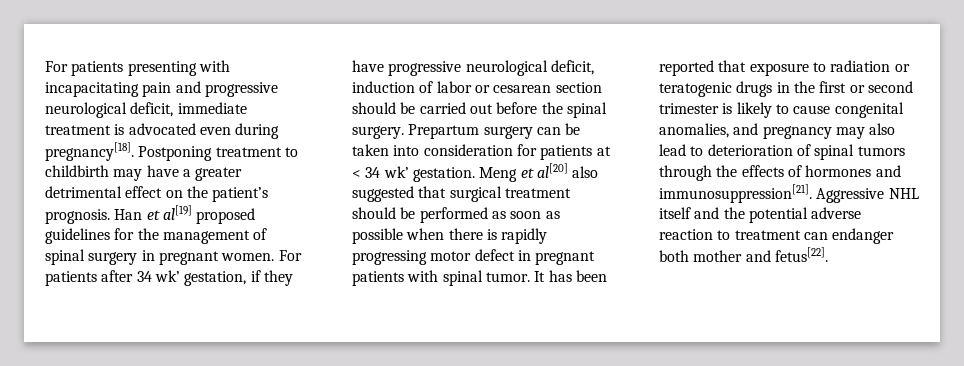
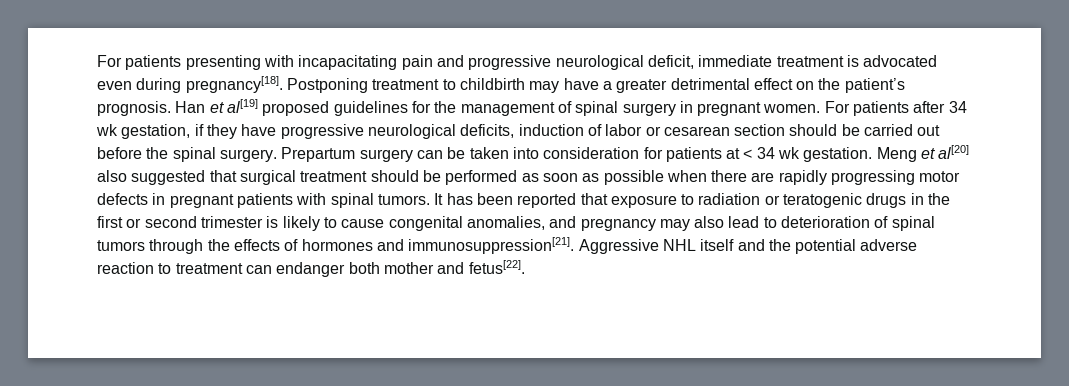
[154,270,180,282] wk’ -> [96,124,118,136] wk
[550,60,594,75] deficit, -> [460,124,515,138] deficits,
[383,166,409,178] wk’ -> [778,147,801,159] wk
[486,229,497,240] is -> [751,172,775,182] are
[474,249,515,261] defect -> [97,193,148,205] defects
[485,272,530,282] tumor. -> [377,194,430,205] tumors.

